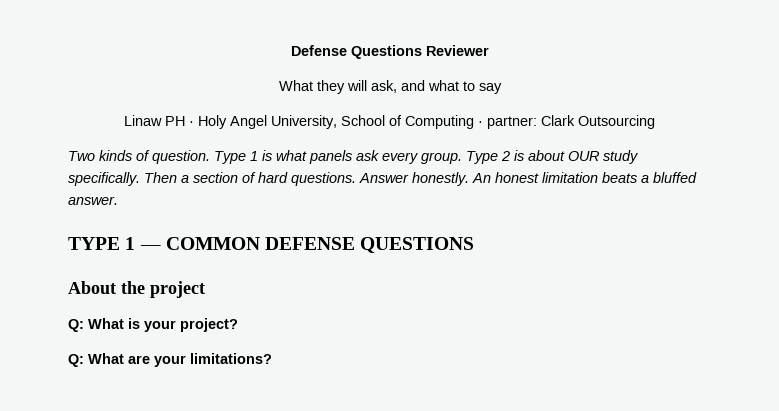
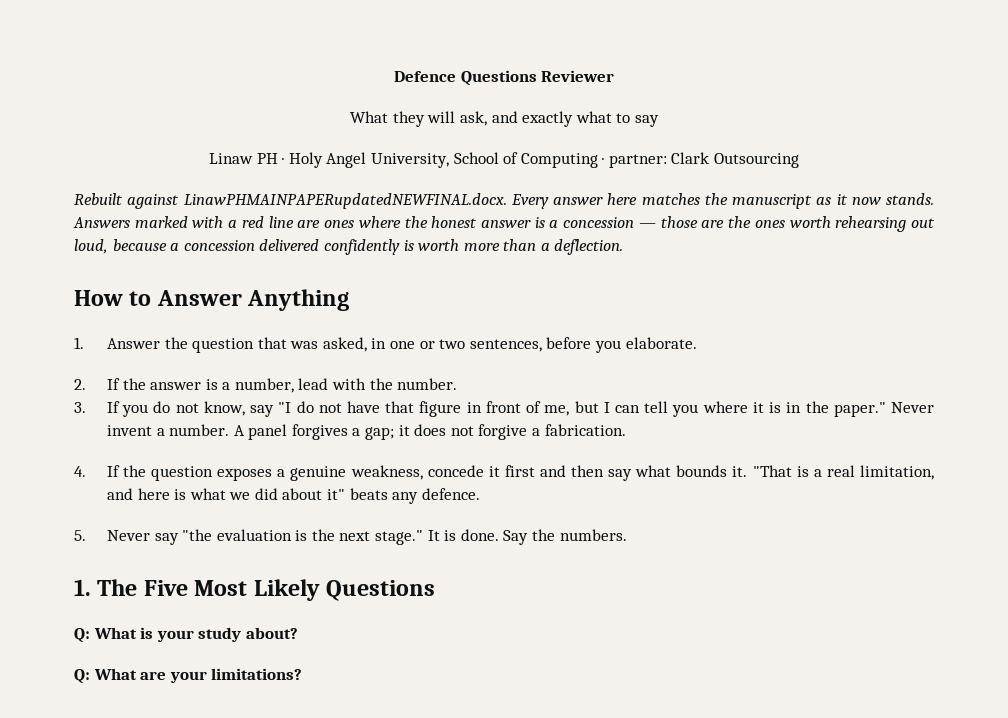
[290,45,347,56] Defense -> [393,71,456,82] Defence
(425, 85) none -> [522,111,574,127] exactly
[68,150,638,164] [68,172,697,186] [68,196,118,205] [68,237,475,253] [68,281,205,298] Two kinds of question. Type 1 is what panels ask every group. Type 2 is about OUR study specifically. Then a section of hard questions. Answer honestly. An honest limitation beats a bluffed answer. // TYPE 1 — COMMON DEFENSE QUESTIONS // About the project -> [74,193,934,209] [73,216,936,232] [74,239,624,255] [74,289,350,311] [74,337,697,353] [74,378,458,393] [74,401,935,417] [106,424,626,440] [74,465,935,481] [106,488,480,504] [74,529,627,545] [74,579,436,601] Rebuilt against LinawPHMAINPAPERupdatedNEWFINAL.docx. Every answer here matches the manuscript as it now stands. Answers marked with a red line are ones where the honest answer is a concession — those are the ones worth rehearsing out loud, because a concession delivered confidently is worth more than a deflection. // How to Answer Anything // 1. Answer the question that was asked, in one or two sentences, before you elaborate. // 2. If the answer is a number, lead with the number. // 3. If you do not know, say "I do not have that figure in front of me, but I can tell you where it is in the paper." Never invent a number. A panel forgives a gap; it does not forgive a fabrication. // 4. If the question exposes a genuine weakness, concede it first and then say what bounds it. "That is a real limitation, and here is what we did about it" beats any defence. // 5. Never say "the evaluation is the next stage." It is done. Say the numbers. // 1. The Five Most Likely Questions
[180,318,238,332] project? -> [198,627,298,642] study about?

